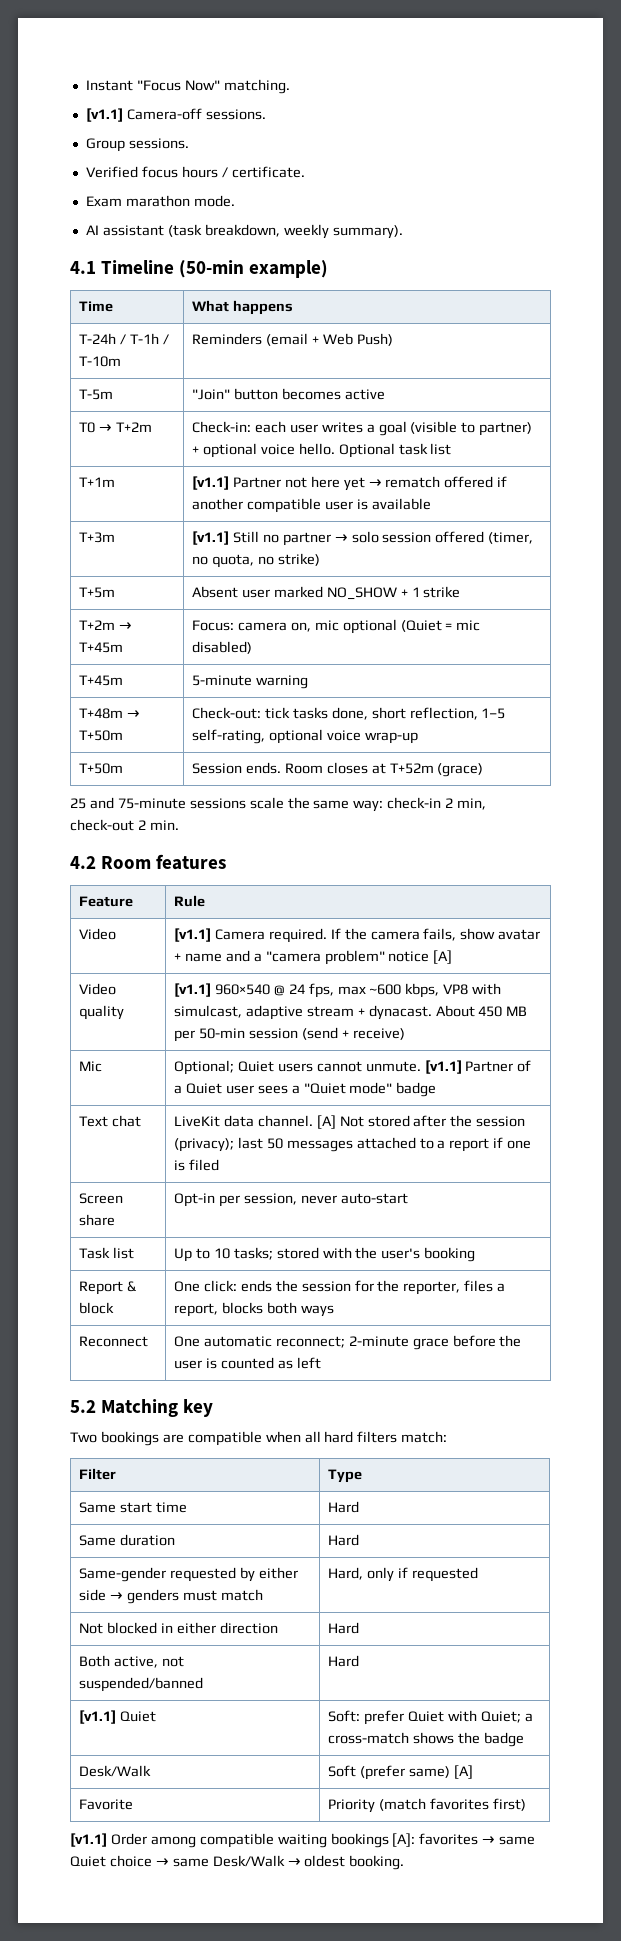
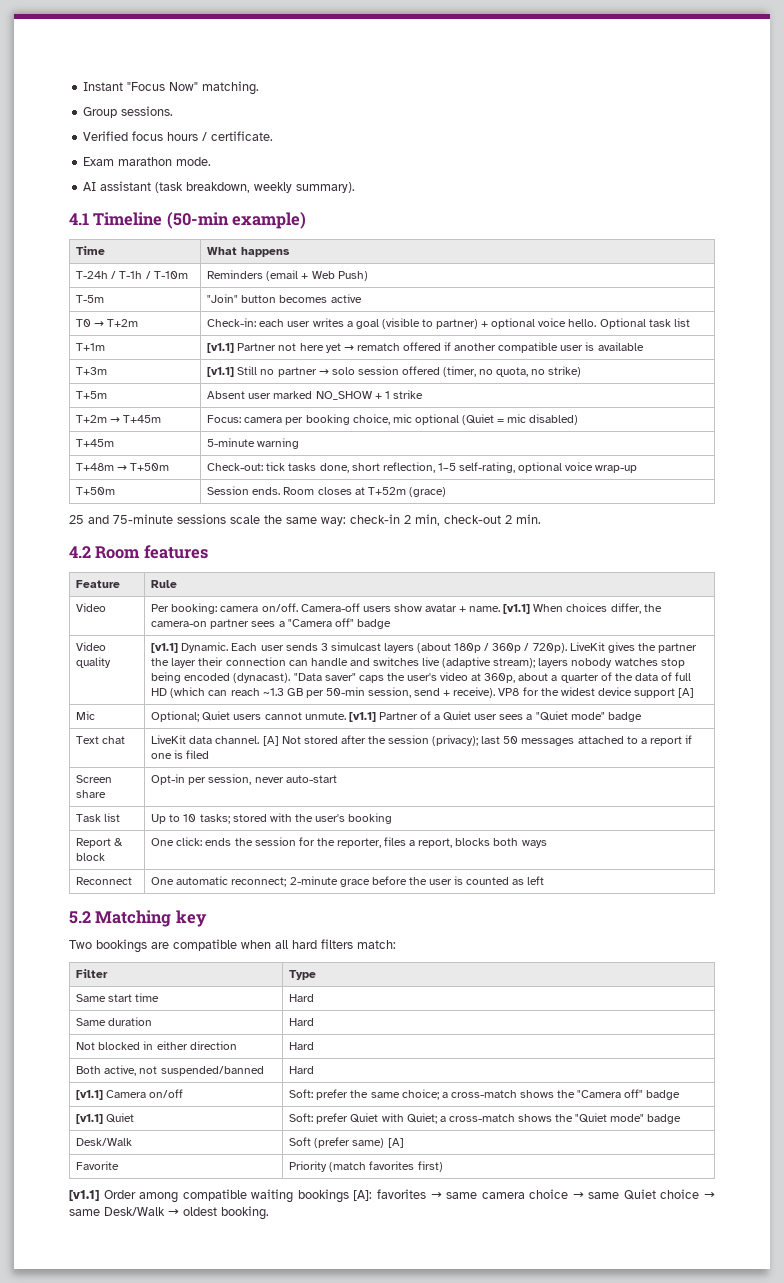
[85,108,266,122] // [v1.1] Camera-off sessions. -> (260, 88) none
[290,622,311,632] on, -> [285,414,390,425] per booking choice,
[173,928,541,943] [173,950,453,965] [78,983,116,995] [78,1005,124,1020] [173,983,502,998] [173,1005,528,1020] [173,1027,405,1042] [v1.1] Camera required. If the camera fails, show avatar + name and a "camera problem" notice [A] // Video quality | [v1.1] 960×540 @ 24 fps, max ~600 kbps, VP8 with simulcast, adaptive stream + dynacast. About 450 MB per 50-min session (send + receive) -> [151,603,662,614] [151,618,391,629] [76,642,107,651] [76,657,112,668] [151,642,698,653] [151,657,685,668] [151,672,692,683] [151,687,695,698] Per booking: camera on/off. Camera-off users show avatar + name. [v1.1] When choices differ, the camera-on partner sees a "Camera off" badge // Video quality | [v1.1] Dynamic. Each user sends 3 simulcast layers (about 180p / 360p / 720p). LiveKit gives the partner the layer their connection can handle and switches live (adaptive stream); layers nobody watches stop being encoded (dynacast). "Data saver" caps the user's video at 360p, about a quarter of the data of full HD (which can reach ~1.3 GB per 50-min session, send + receive). VP8 for the widest device support [A]
[78,1567,298,1582] [78,1589,263,1604] [327,1567,478,1582] // Same-gender requested by either side → genders must match | Hard, only if requested -> (315, 1022) none
(359, 1661) none -> [76,1089,184,1100] [289,1089,681,1100] // [v1.1] Camera on/off | Soft: prefer the same choice; a cross-match shows the "Camera off" badge
(480, 1738) none -> [575,1113,645,1123] "Quiet mode"
(536, 1840) none -> [481,1189,620,1199] camera choice → same

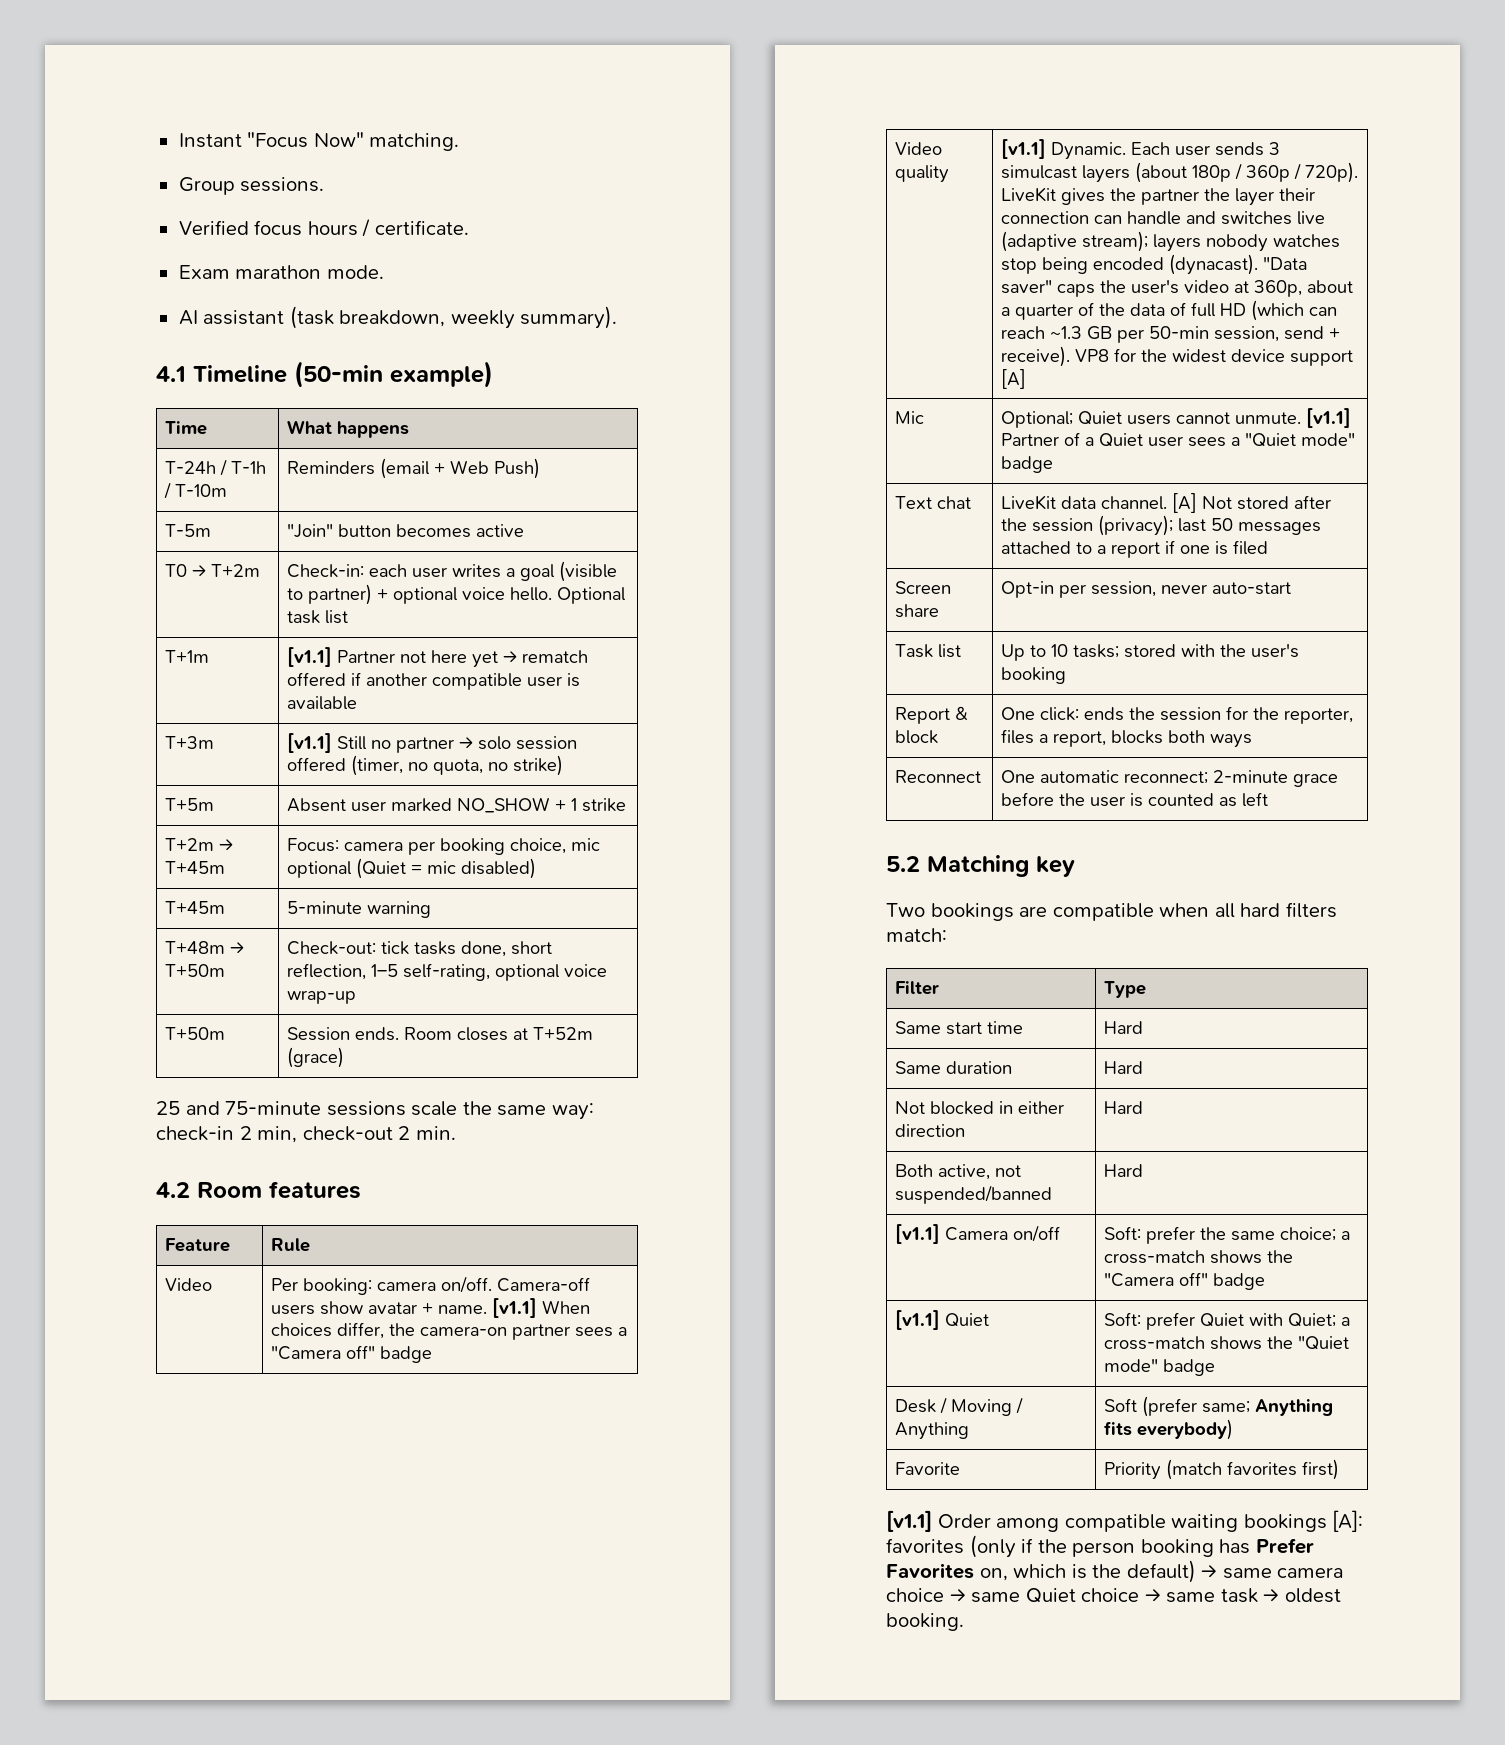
[76,1138,133,1146] [289,1137,404,1148] Desk/Walk | Soft (prefer same) [A] -> [895,1397,1024,1416] [895,1422,970,1440] [1104,1396,1334,1417] [1104,1419,1234,1440] Desk / Moving / Anything | Soft (prefer same; Anything fits everybody)
(426, 1194) none -> [969,1535,1314,1558] [886,1560,1196,1583] (only if the person booking has Prefer Favorites on, which is the default)
[104,1207,165,1216] Desk/Walk -> [1220,1588,1258,1603] task

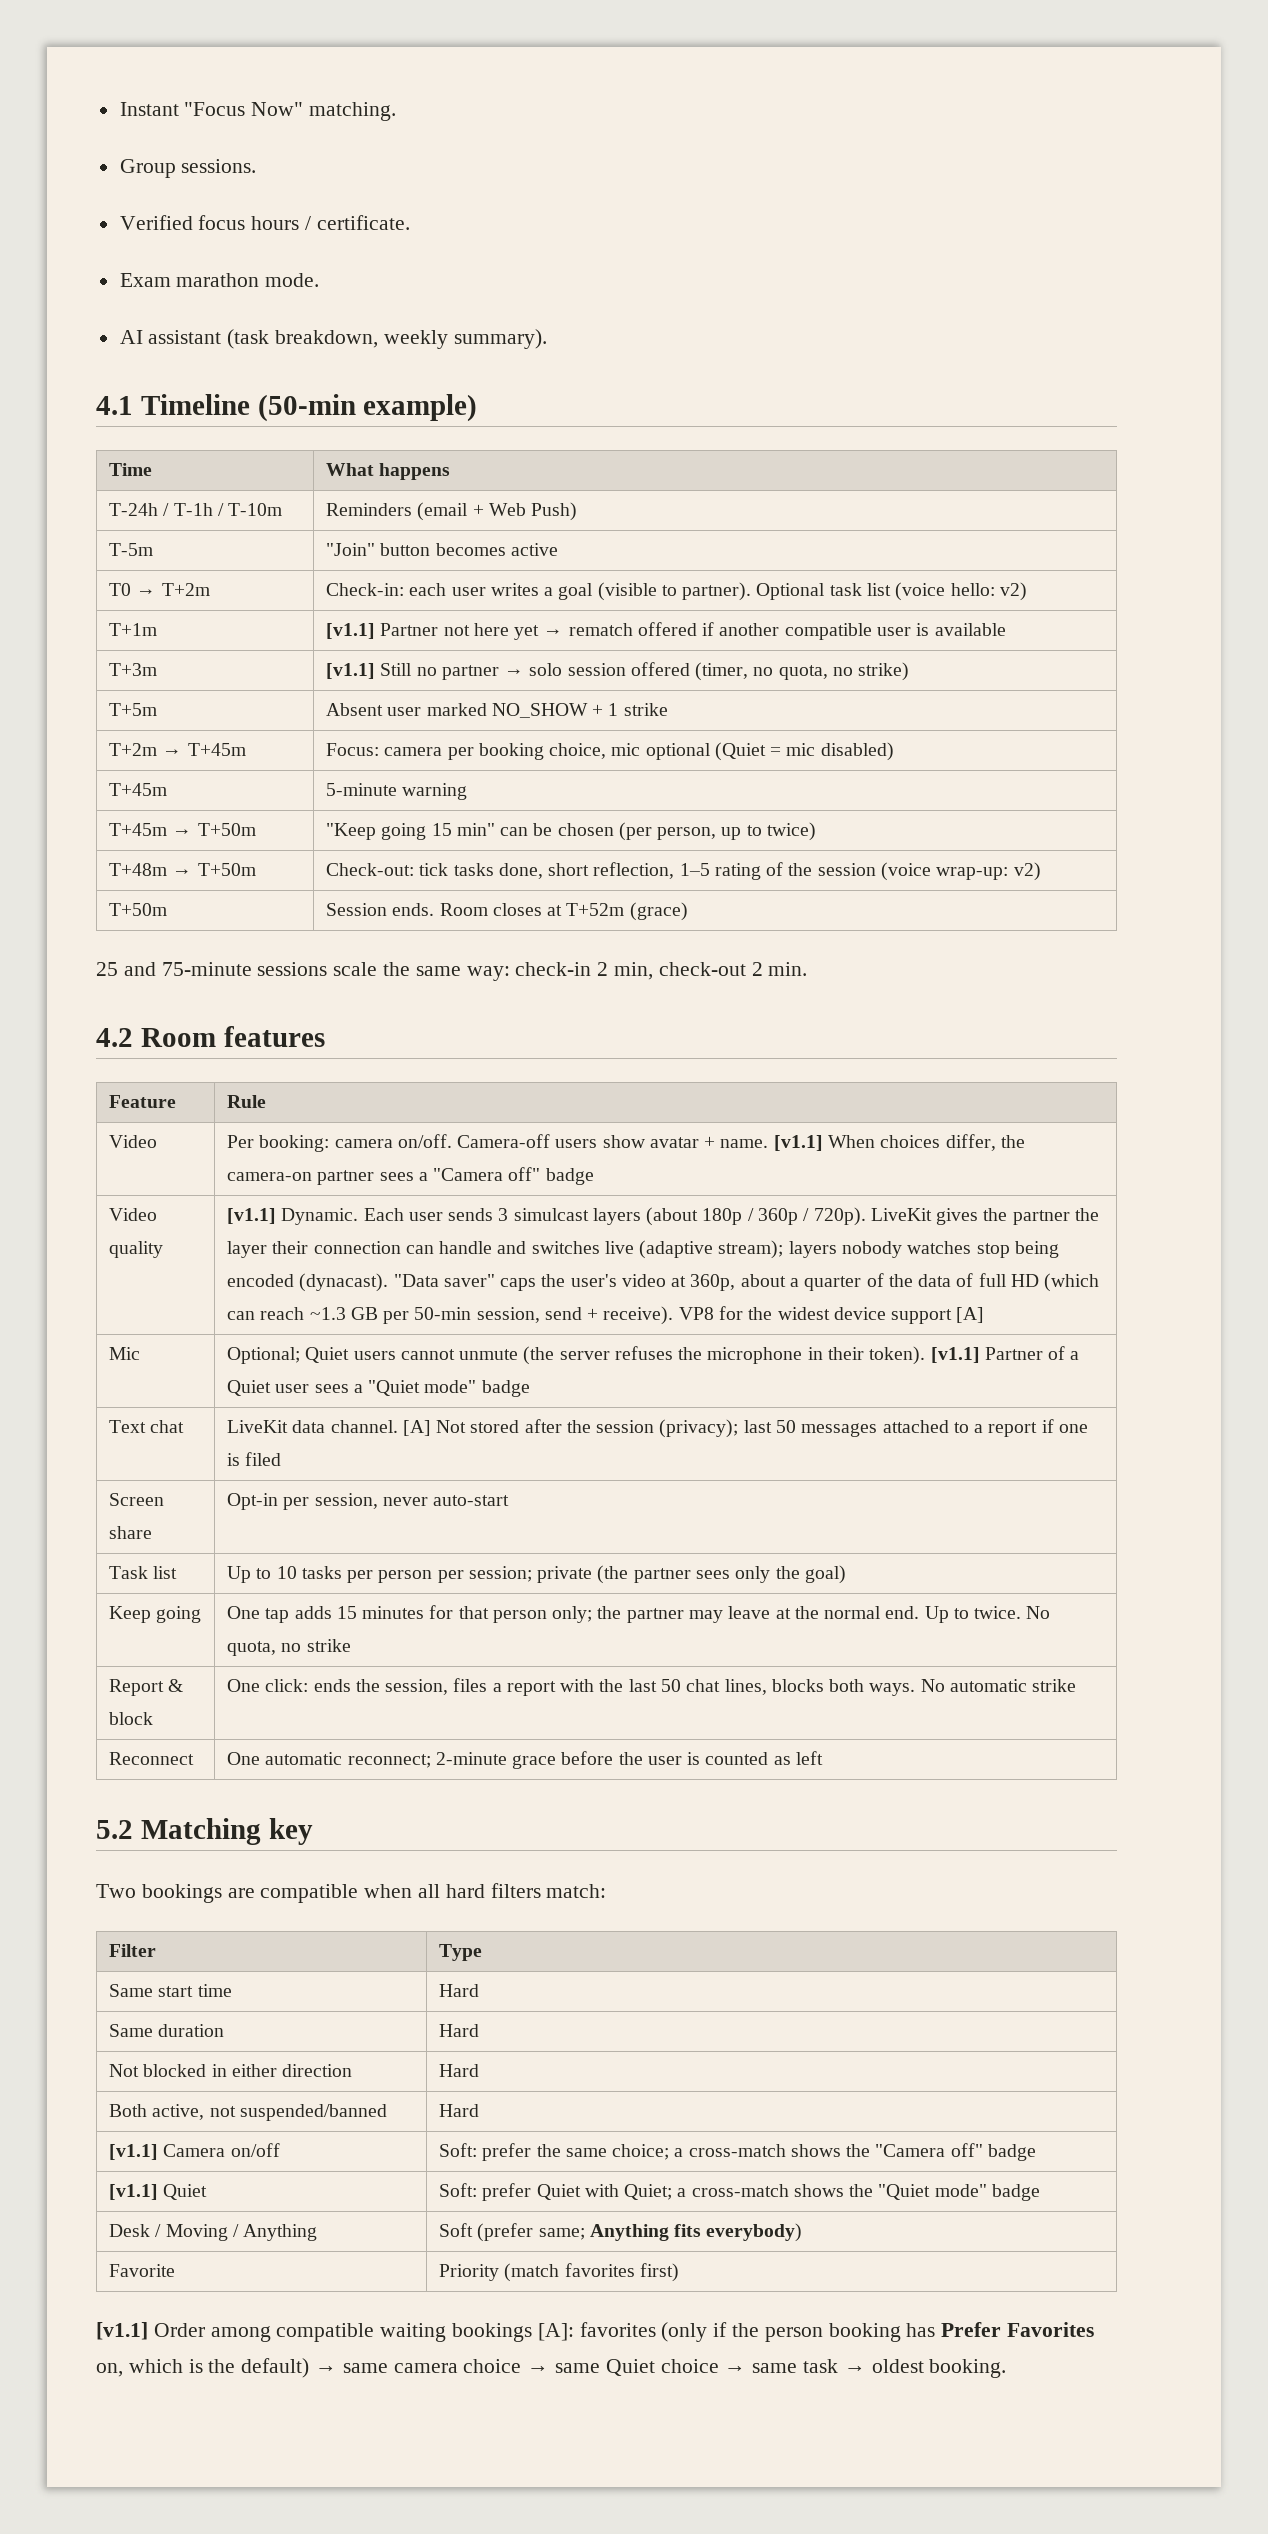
[308,584,553,605] partner) + optional voice hello. -> [682,582,752,601] partner).
(349, 617) none -> [895,582,1027,601] (voice hello: v2)
(432, 909) none -> [109,823,256,836] [326,822,817,841] // T+45m → T+50m | "Keep going 15 min" can be chosen (per person, up to twice)
[403,963,608,981] [287,990,357,1004] self-rating, optional voice wrap-up -> [714,862,1041,881] rating of the session (voice wrap-up: v2)
[1235,412,1302,424] unmute. -> [459,1346,926,1365] unmute (the server refuses the microphone in their token).
[1073,644,1300,658] [1001,667,1067,684] tasks; stored with the user's booking -> [301,1565,846,1584] [109,1606,202,1623] [227,1605,1051,1623] [227,1639,351,1656] tasks per person per session; private (the partner sees only the goal) // Keep going | One tap adds 15 minutes for that person only; the partner may leave at the normal end. Up to twice. No quota, no strike
[1160,706,1354,724] [1001,729,1253,748] session for the reporter, files a report, blocks both ways -> [385,1678,1077,1696] session, files a report with the last 50 chat lines, blocks both ways. No automatic strike

